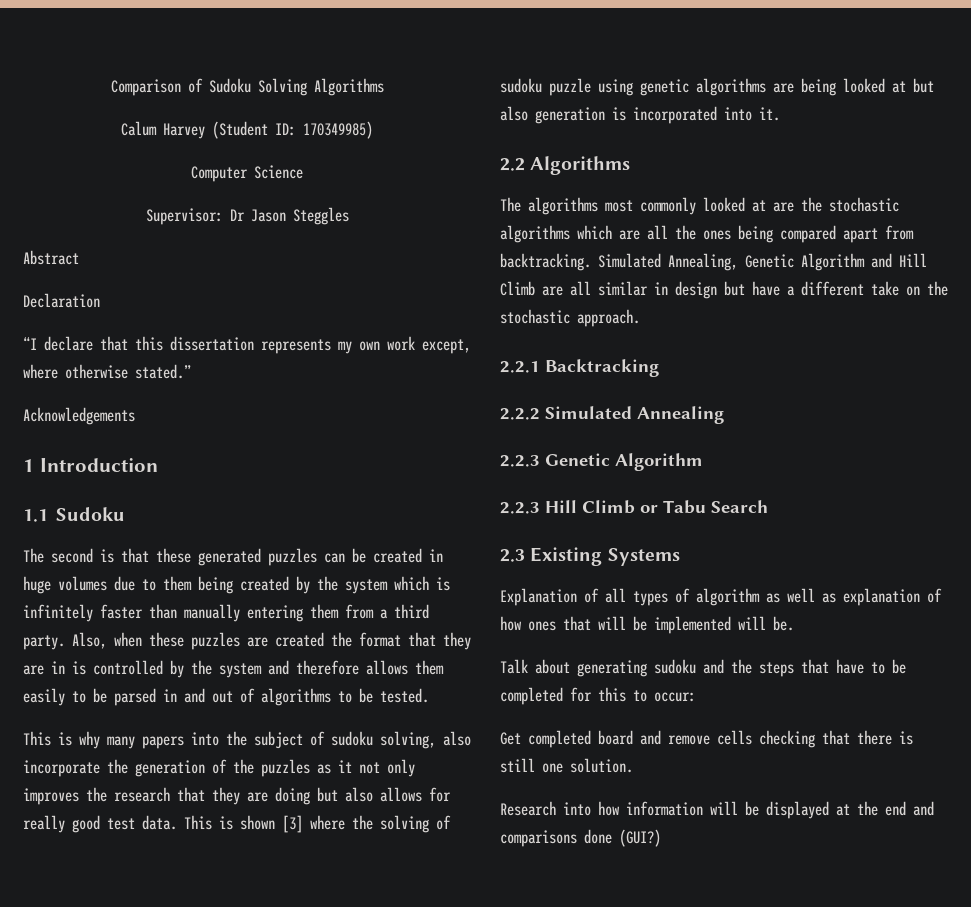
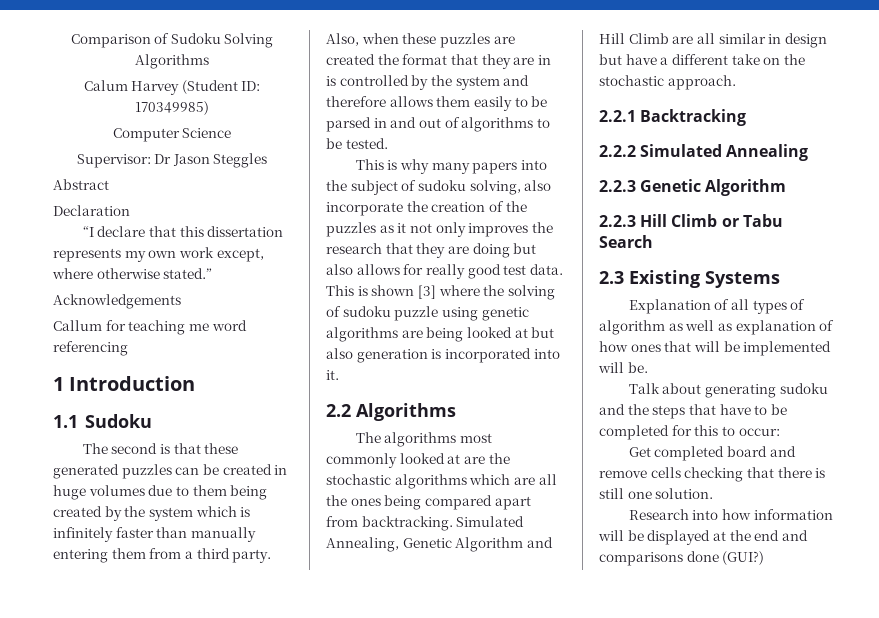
(135, 416) none -> [53,320,247,335] [53,341,128,356] // Callum for teaching me word referencing
[135,760,205,777] generation -> [431,202,486,212] creation

